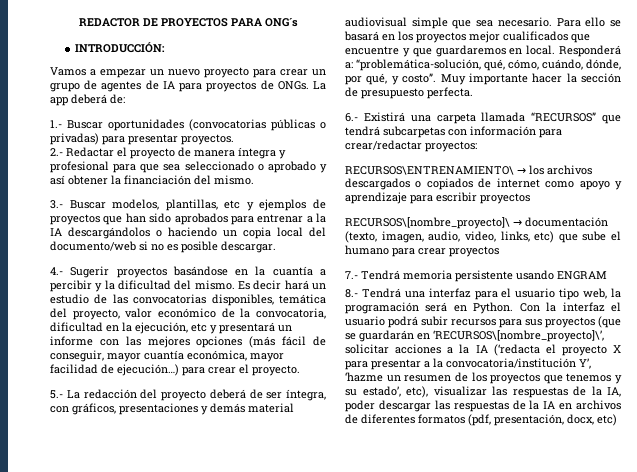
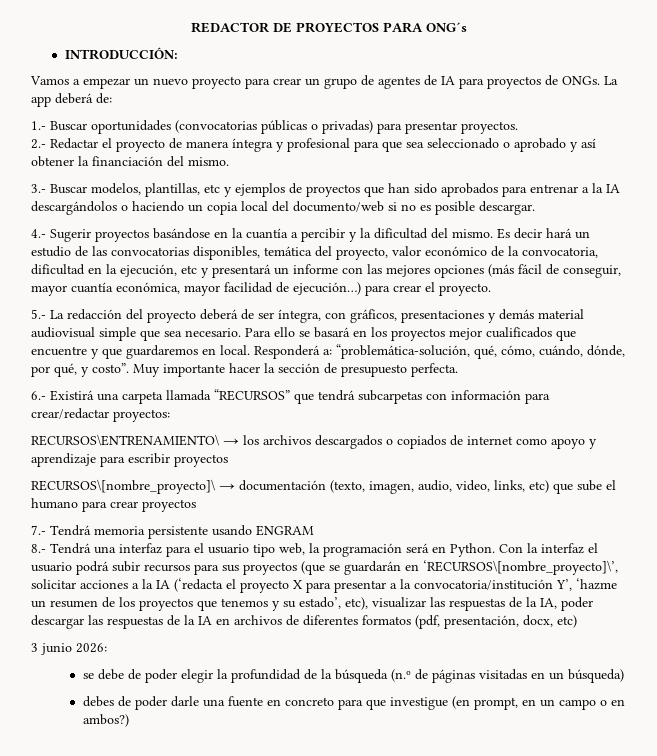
(617, 420) none -> [31,643,107,655] [82,669,624,683] [82,696,625,710] [82,714,129,727] // 3 junio 2026: // se debe de poder elegir la profundidad de la búsqueda (n.º de páginas visitadas en un búsqueda) // debes de poder darle una fuente en concreto para que investigue (en prompt, en un campo o en ambos?)

